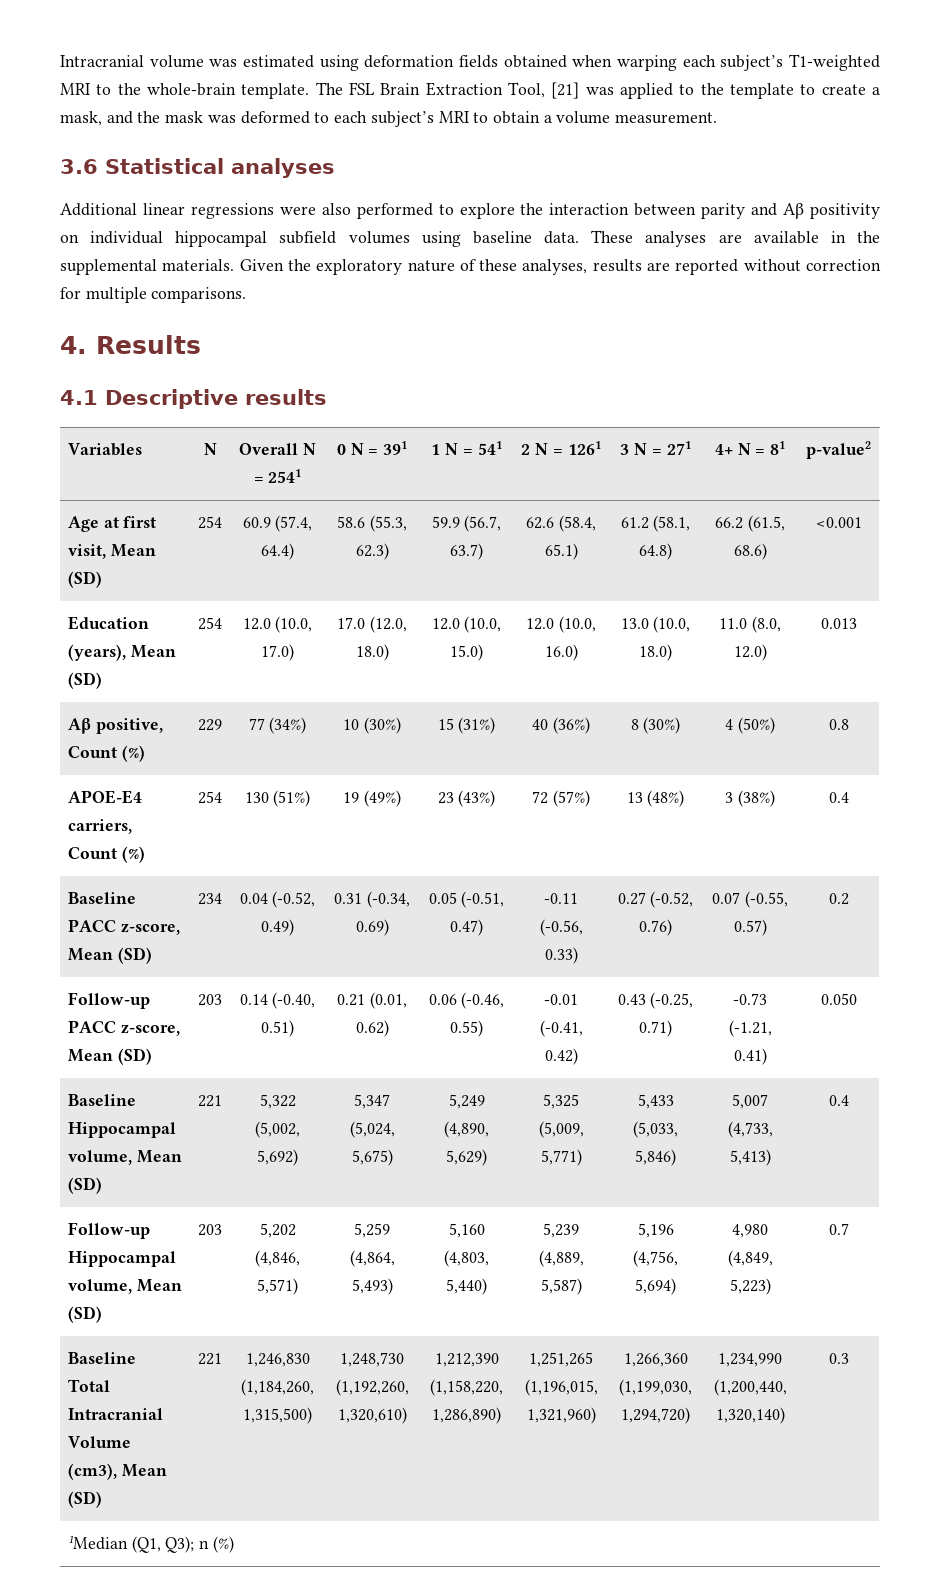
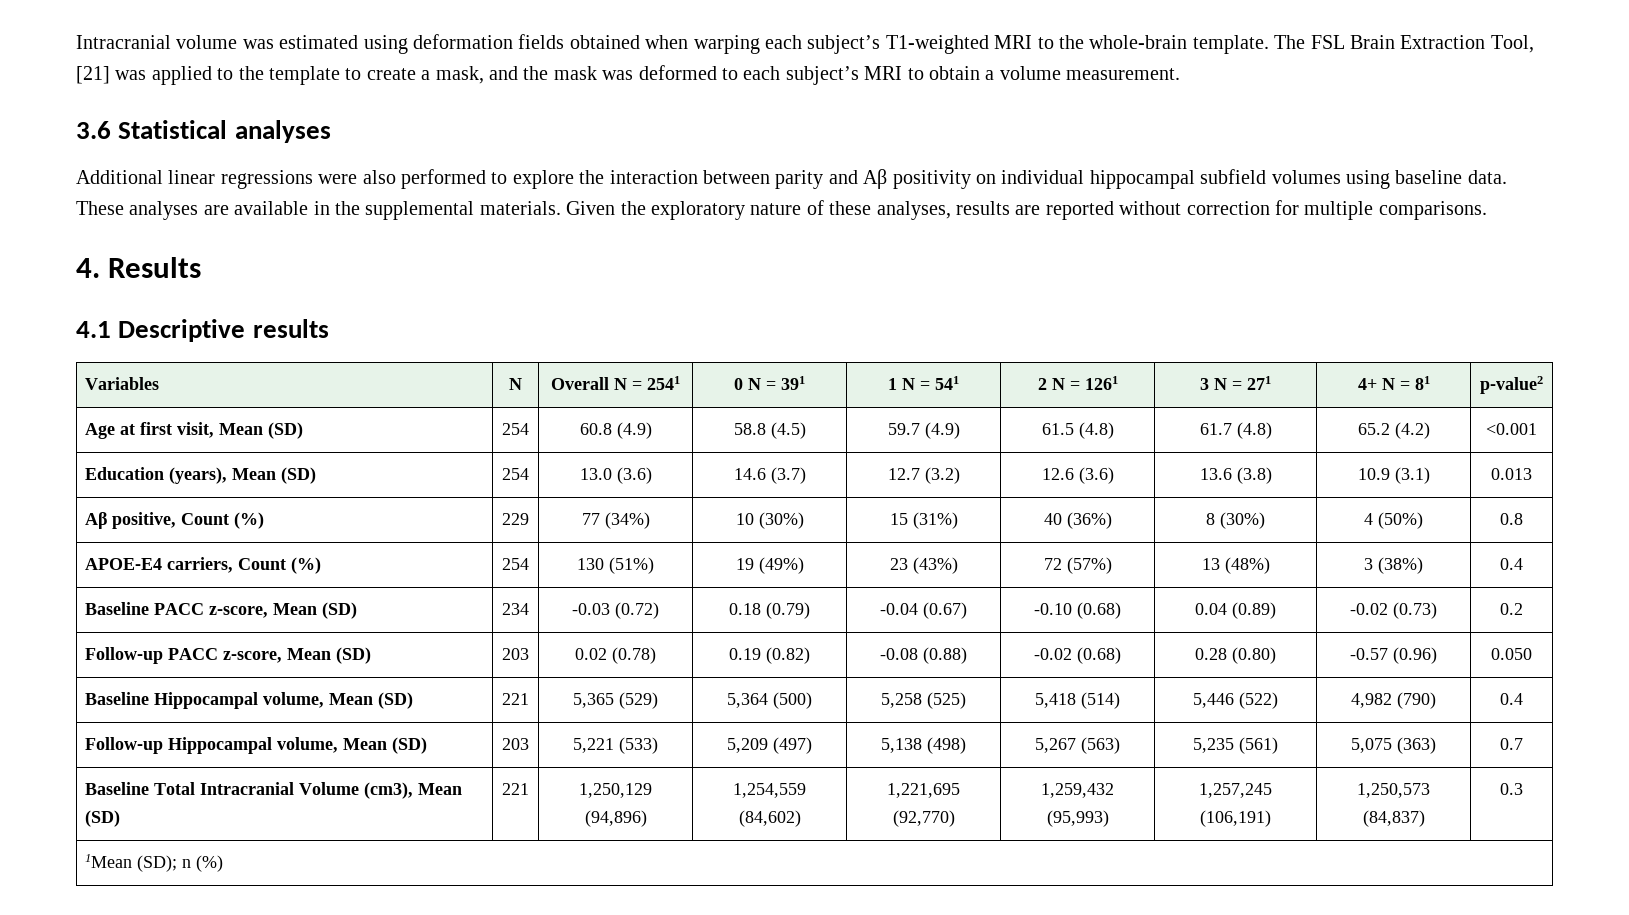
[242,515,313,532] [261,543,294,560] [337,515,407,532] [355,543,389,560] [431,515,502,532] [450,543,483,560] [526,515,596,532] [544,543,578,560] [620,515,691,532] [639,543,672,560] [715,515,785,532] [733,543,767,560] 60.9 (57.4, 64.4) | 58.6 (55.3, 62.3) | 59.9 (56.7, 63.7) | 62.6 (58.4, 65.1) | 61.2 (58.1, 64.8) | 66.2 (61.5, 68.6) -> [579,422,652,439] [733,422,806,439] [887,422,960,439] [1041,422,1114,439] [1199,422,1272,439] [1357,422,1430,439] 60.8 (4.9) | 58.8 (4.5) | 59.7 (4.9) | 61.5 (4.8) | 61.7 (4.8) | 65.2 (4.2)
[242,616,313,633] [261,644,294,661] [337,616,407,633] [355,644,389,661] [431,616,502,633] [450,644,483,661] [526,616,596,633] [544,644,578,661] [620,616,691,633] [639,644,672,661] [719,616,781,633] [733,644,767,661] 12.0 (10.0, 17.0) | 17.0 (12.0, 18.0) | 12.0 (10.0, 15.0) | 12.0 (10.0, 16.0) | 13.0 (10.0, 18.0) | 11.0 (8.0, 12.0) -> [579,467,652,484] [733,467,806,484] [887,467,960,484] [1041,467,1114,484] [1199,467,1272,484] [1357,467,1430,484] 13.0 (3.6) | 14.6 (3.7) | 12.7 (3.2) | 12.6 (3.6) | 13.6 (3.8) | 10.9 (3.1)
[239,891,316,908] [261,919,294,936] [334,891,410,908] [355,919,389,936] [428,891,505,908] [450,919,483,936] [544,893,578,904] [539,919,583,936] [544,947,578,964] [617,891,694,908] [639,919,672,936] [712,891,788,908] [733,919,767,936] 0.04 (-0.52, 0.49) | 0.31 (-0.34, 0.69) | 0.05 (-0.51, 0.47) | -0.11 (-0.56, 0.33) | 0.27 (-0.52, 0.76) | 0.07 (-0.55, 0.57) -> [572,602,659,619] [729,602,810,619] [880,602,967,619] [1034,602,1121,619] [1195,602,1276,619] [1350,602,1437,619] -0.03 (0.72) | 0.18 (0.79) | -0.04 (0.67) | -0.10 (0.68) | 0.04 (0.89) | -0.02 (0.73)
[239,992,316,1009] [261,1020,294,1037] [337,992,407,1009] [355,1020,389,1037] [428,992,505,1009] [450,1020,483,1037] [544,994,578,1005] [539,1020,583,1037] [544,1048,578,1065] [617,992,694,1009] [639,1020,672,1037] [733,993,767,1005] [728,1020,772,1037] [733,1048,767,1065] 0.14 (-0.40, 0.51) | 0.21 (0.01, 0.62) | 0.06 (-0.46, 0.55) | -0.01 (-0.41, 0.42) | 0.43 (-0.25, 0.71) | -0.73 (-1.21, 0.41) -> [575,647,656,664] [729,647,810,664] [880,647,967,664] [1034,647,1121,664] [1195,647,1276,664] [1350,647,1437,664] 0.02 (0.78) | 0.19 (0.82) | -0.08 (0.88) | -0.02 (0.68) | 0.28 (0.80) | -0.57 (0.96)
[259,1094,296,1109] [255,1121,300,1138] [257,1149,298,1166] [354,1094,390,1109] [349,1121,395,1138] [351,1149,393,1166] [448,1094,485,1109] [444,1121,489,1138] [446,1149,487,1166] [543,1094,579,1109] [538,1121,584,1138] [540,1149,582,1166] [637,1094,674,1109] [633,1121,678,1138] [635,1149,676,1166] [732,1094,768,1109] [727,1121,773,1138] [729,1149,771,1166] 5,322 (5,002, 5,692) | 5,347 (5,024, 5,675) | 5,249 (4,890, 5,629) | 5,325 (5,009, 5,771) | 5,433 (5,033, 5,846) | 5,007 (4,733, 5,413) -> [573,692,658,709] [727,692,812,709] [881,692,966,709] [1035,692,1120,709] [1193,692,1278,709] [1351,692,1436,709] 5,365 (529) | 5,364 (500) | 5,258 (525) | 5,418 (514) | 5,446 (522) | 4,982 (790)
[259,1223,296,1238] [255,1250,300,1267] [257,1278,298,1295] [354,1223,390,1238] [349,1250,395,1267] [351,1278,393,1295] [448,1223,485,1238] [444,1250,489,1267] [446,1278,487,1295] [543,1223,579,1238] [538,1250,584,1267] [540,1278,582,1295] [637,1223,674,1238] [633,1250,678,1267] [635,1278,676,1295] [732,1224,768,1238] [727,1250,773,1267] [729,1278,771,1295] 5,202 (4,846, 5,571) | 5,259 (4,864, 5,493) | 5,160 (4,803, 5,440) | 5,239 (4,889, 5,587) | 5,196 (4,756, 5,694) | 4,980 (4,849, 5,223) -> [573,737,658,754] [727,737,812,754] [881,737,966,754] [1035,737,1120,754] [1193,737,1278,754] [1351,737,1436,754] 5,221 (533) | 5,209 (497) | 5,138 (498) | 5,267 (563) | 5,235 (561) | 5,075 (363)
[245,1353,310,1367] [241,1379,314,1396] [243,1407,312,1424] [340,1352,404,1367] [335,1379,409,1396] [337,1407,407,1424] [434,1353,499,1367] [430,1379,503,1396] [432,1407,501,1424] [529,1352,593,1367] [524,1379,598,1396] [526,1407,596,1424] [623,1353,688,1367] [619,1379,692,1396] [621,1407,690,1424] [718,1353,782,1367] [713,1379,787,1396] [715,1407,785,1424] [828,1353,849,1364] [67,1535,195,1553] 1,246,830 (1,184,260, 1,315,500) | 1,248,730 (1,192,260, 1,320,610) | 1,212,390 (1,158,220, 1,286,890) | 1,251,265 (1,196,015, 1,321,960) | 1,266,360 (1,199,030, 1,294,720) | 1,234,990 (1,200,440, 1,320,140) | 0.3 // 1Median (Q1, Q3); -> [579,783,652,798] [584,810,647,827] [733,783,806,798] [738,810,801,827] [887,783,960,798] [892,810,955,827] [1041,783,1114,798] [1046,810,1109,827] [1199,783,1272,798] [1200,810,1271,827] [1357,783,1430,798] [1362,810,1425,827] [1500,783,1523,795] [84,854,177,872] 1,250,129 (94,896) | 1,254,559 (84,602) | 1,221,695 (92,770) | 1,259,432 (95,993) | 1,257,245 (106,191) | 1,250,573 (84,837) | 0.3 // 1Mean (SD);

